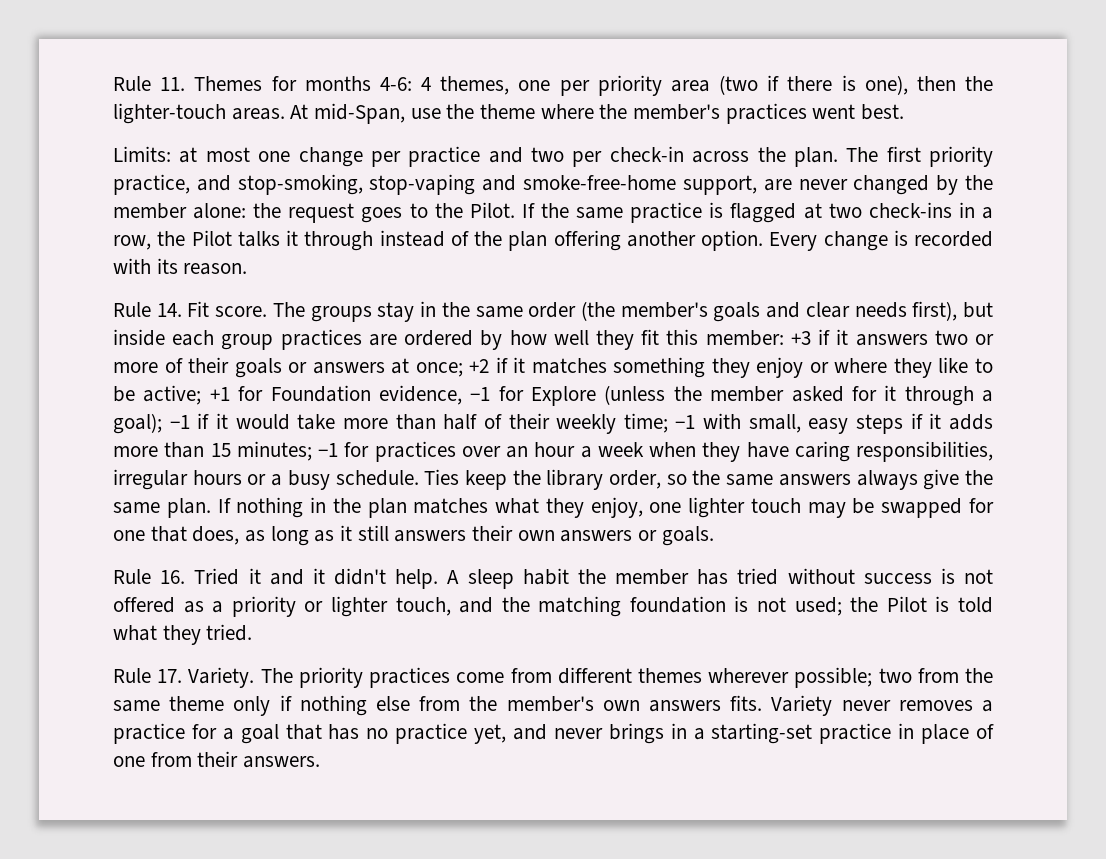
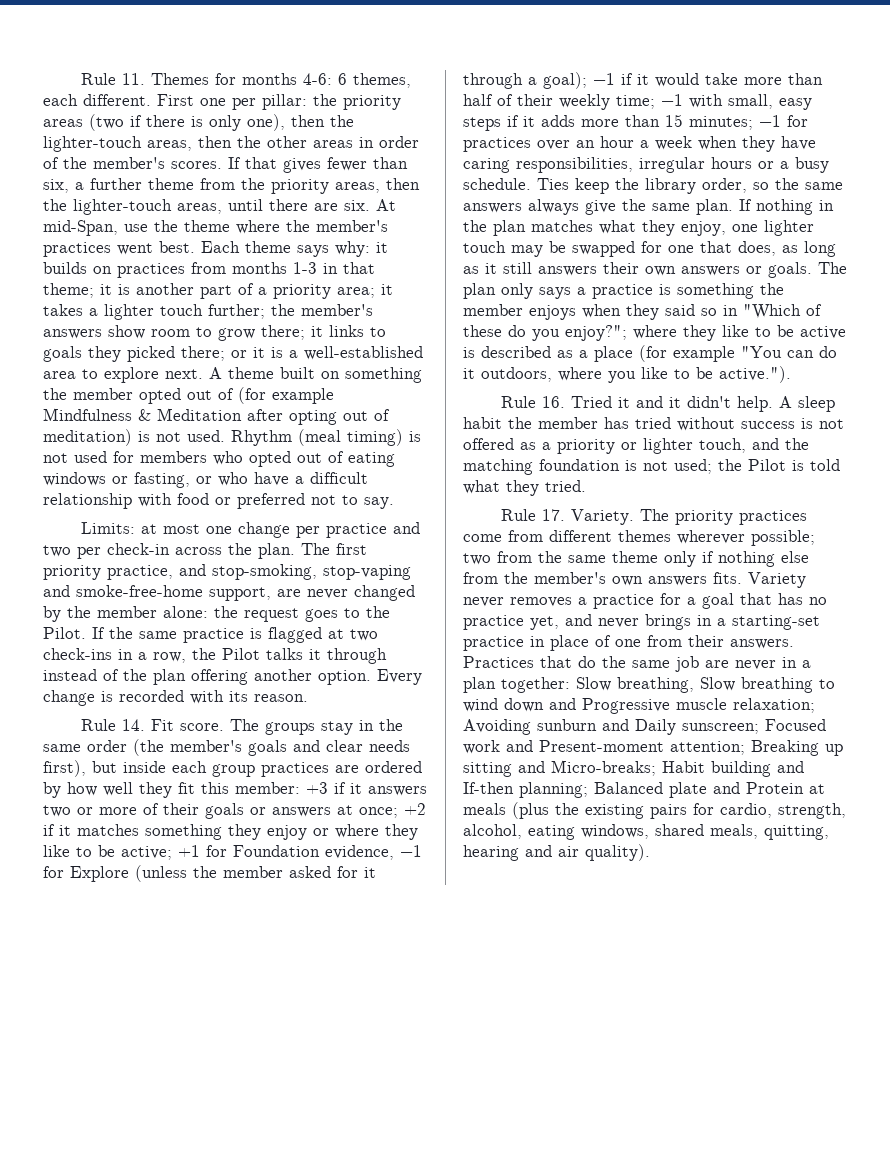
[421,75,710,96] 4 themes, one per priority area -> [338,73,412,88] [43,94,401,110] [43,119,83,127] 6 themes, each different. First one per pillar: the priority areas
(856, 83) none -> [209,115,241,131] only
[231,108,285,120] areas. -> [147,136,419,151] [43,157,408,173] [43,178,420,194] [43,199,370,215] areas, then the other areas in order of the member's scores. If that gives fewer than six, a further theme from the priority areas, then the lighter-touch areas, until there are six.
(905, 112) none -> [201,241,388,257] [43,262,375,278] [43,283,393,299] [43,304,373,320] [43,325,386,341] [43,346,423,362] [43,367,422,383] [43,387,334,404] [43,408,390,425] [43,429,421,446] [43,451,395,467] [43,472,368,488] [43,493,394,509] Each theme says why: it builds on practices from months 1-3 in that theme; it is another part of a priority area; it takes a lighter touch further; the member's answers show room to grow there; it links to goals they picked there; or it is a well-established area to explore next. A theme built on something the member opted out of (for example Mindfulness & Meditation after opting out of meditation) is not used. Rhythm (meal timing) is not used for members who opted out of eating windows or fasting, or who have a difficult relationship with food or preferred not to say.
(714, 536) none -> [818,262,847,274] [463,283,784,299] [463,304,822,320] [463,325,846,341] [463,345,837,362] [463,366,791,383] The plan only says a practice is something the member enjoys when they said so in "Which of these do you enjoy?"; where they like to be active is described as a place (for example "You can do it outdoors, where you like to be active.").
(321, 762) none -> [463,656,811,672] [463,677,835,693] [463,698,815,714] [463,719,826,735] [463,740,843,756] [463,760,804,777] [463,782,825,798] [463,802,846,819] [463,824,829,840] [463,844,650,861] Practices that do the same job are never in a plan together: Slow breathing, Slow breathing to wind down and Progressive muscle relaxation; Avoiding sunburn and Daily sunscreen; Focused work and Present-moment attention; Breaking up sitting and Micro-breaks; Habit building and If-then planning; Balanced plate and Protein at meals (plus the existing pairs for cardio, strength, alcohol, eating windows, shared meals, quitting, hearing and air quality).

